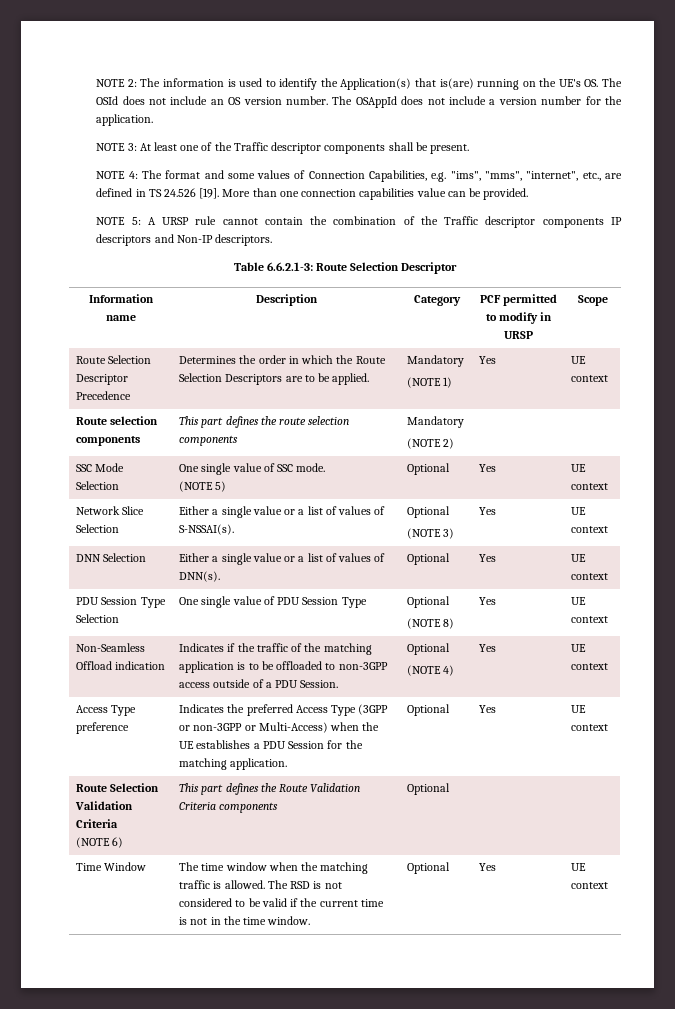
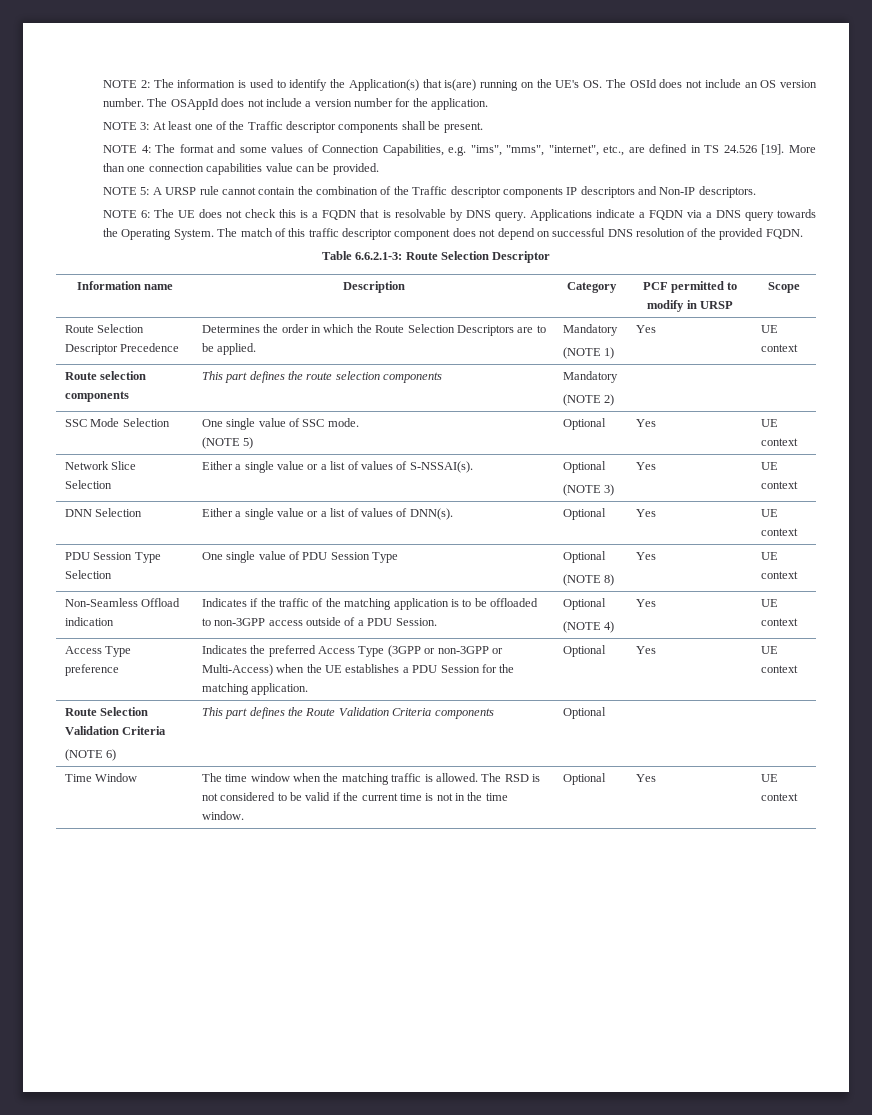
(272, 240) none -> [103,209,817,221] [103,228,803,240] // NOTE 6: The UE does not check this is a FQDN that is resolvable by DNS query. Applications indicate a FQDN via a DNS query towards the Operating System. The match of this traffic descriptor component does not depend on successful DNS resolution of the provided FQDN.

